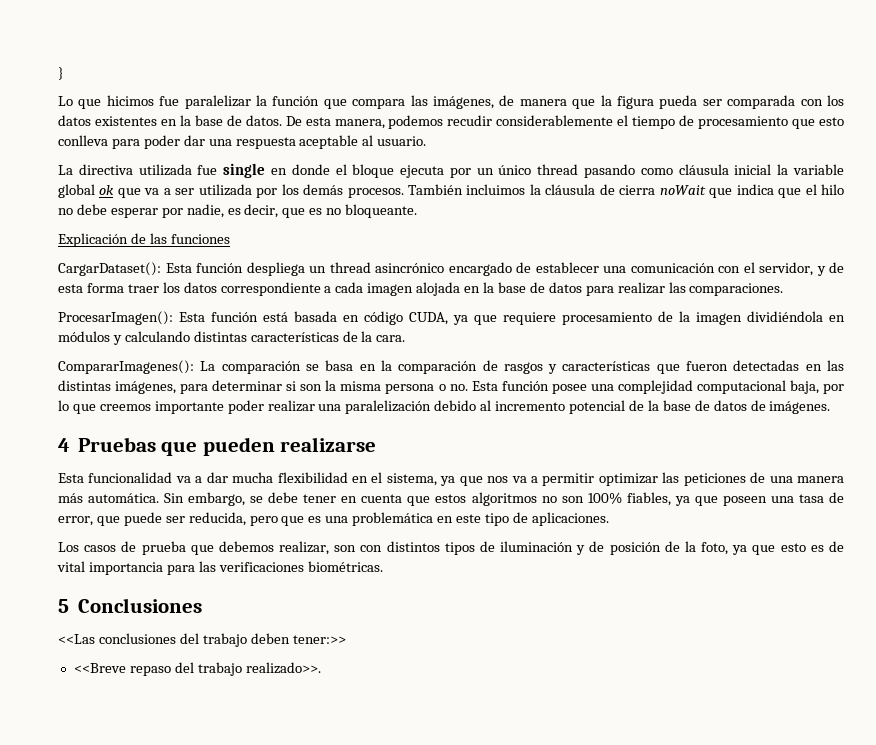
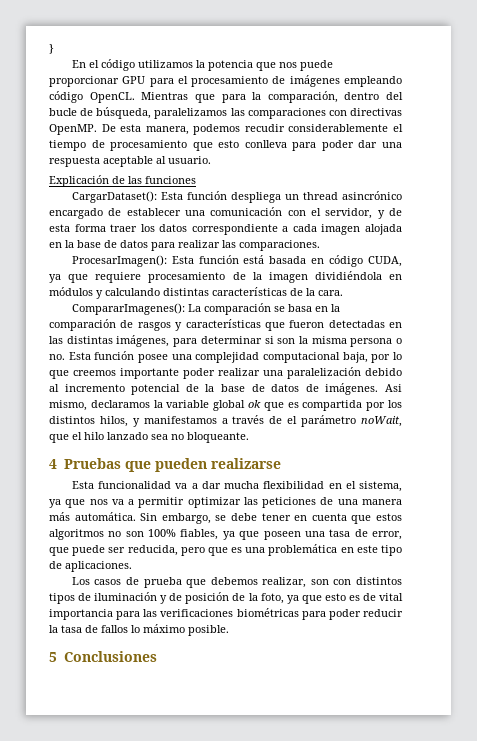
[58,95,844,109] [58,115,282,126] Lo que hicimos fue paralelizar la función que compara las imágenes, de manera que la figura pueda ser comparada con los datos existentes en la base de datos. -> [71,59,333,71] [49,75,402,87] [49,91,403,103] [49,107,402,119] [49,124,97,135] En el código utilizamos la potencia que nos puede proporcionar GPU para el procesamiento de imágenes empleando código OpenCL. Mientras que para la comparación, dentro del bucle de búsqueda, paralelizamos las comparaciones con directivas OpenMP.
[58,163,844,178] [58,184,845,198] [58,204,418,218] // La directiva utilizada fue single en donde el bloque ejecuta por un único thread pasando como cláusula inicial la variable global ok que va a ser utilizada por los demás procesos. También incluimos la cláusula de cierra noWait que indica que el hilo no debe esperar por nadie, es decir, que es no bloqueante. -> (211, 160) none
(831, 407) none -> [385,384,402,392] [49,400,403,411] [49,415,402,427] [49,432,249,443] Asi mismo, declaramos la variable global ok que es compartida por los distintos hilos, y manifestamos a través de el parámetro noWait, que el hilo lanzado sea no bloqueante.
[307,561,383,572] [58,598,202,613] [58,633,346,647] [73,662,321,676] biométricas. // 5 Conclusiones // <<Las conclusiones del trabajo deben tener:>> // <<Breve repaso del trabajo realizado>>. -> [236,608,403,620] [49,624,229,636] [49,651,157,662] biométricas para poder reducir la tasa de fallos lo máximo posible. // 5 Conclusiones

